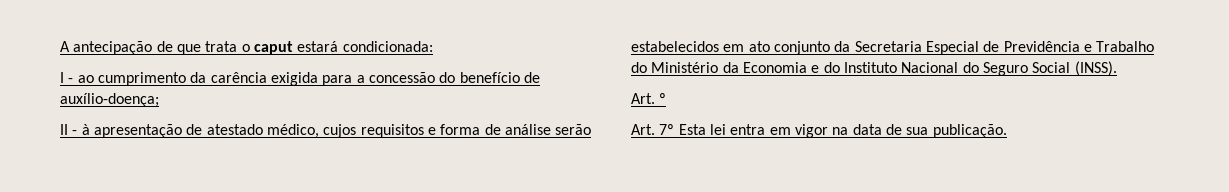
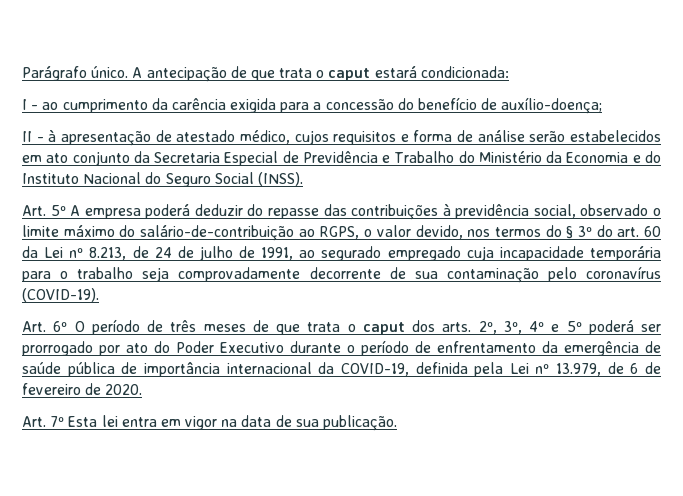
(60, 46) none -> [22,66,129,81] Parágrafo único.
[659,93,667,104] º -> [50,203,661,220] [22,225,661,241] [22,246,661,261] [22,266,662,283] [22,288,99,302] [22,319,661,335] [22,340,661,356] [22,362,661,377] [22,383,143,395] 5º A empresa poderá deduzir do repasse das contribuições à previdência social, observado o limite máximo do salário-de-contribuição ao RGPS, o valor devido, nos termos do § 3º do art. 60 da Lei nº 8.213, de 24 de julho de 1991, ao segurado empregado cuja incapacidade temporária para o trabalho seja comprovadamente decorrente de sua contaminação pelo coronavírus (COVID-19). // Art. 6º O período de três meses de que trata o caput dos arts. 2º, 3º, 4º e 5º poderá ser prorrogado por ato do Poder Executivo durante o período de enfrentamento da emergência de saúde pública de importância internacional da COVID-19, definida pela Lei nº 13.979, de 6 de fevereiro de 2020.

